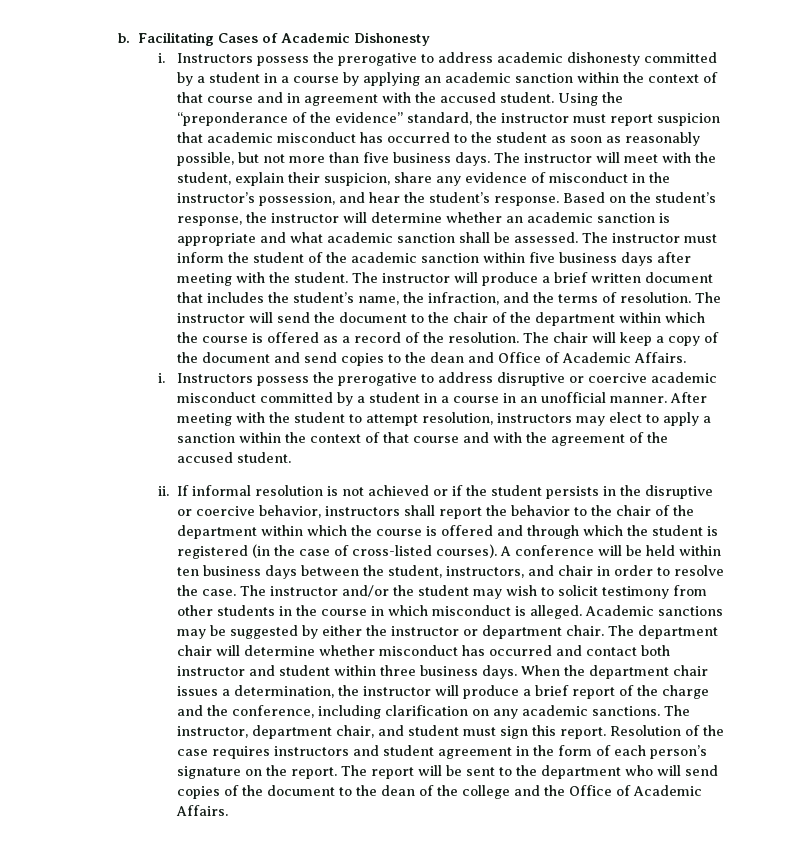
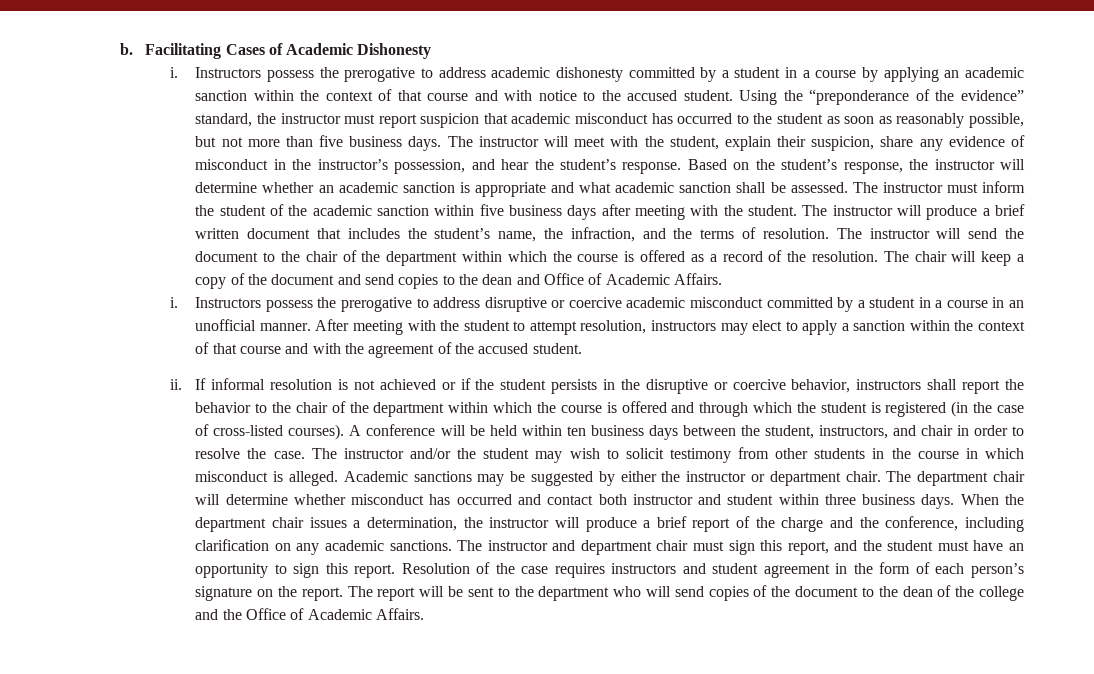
[287,92,412,106] in agreement with -> [504,90,596,101] with notice to
[177,725,497,739] instructor, department chair, and student must -> [487,540,1024,555] [195,563,287,578] instructor and department chair must sign this report, and the student must have an opportunity to

